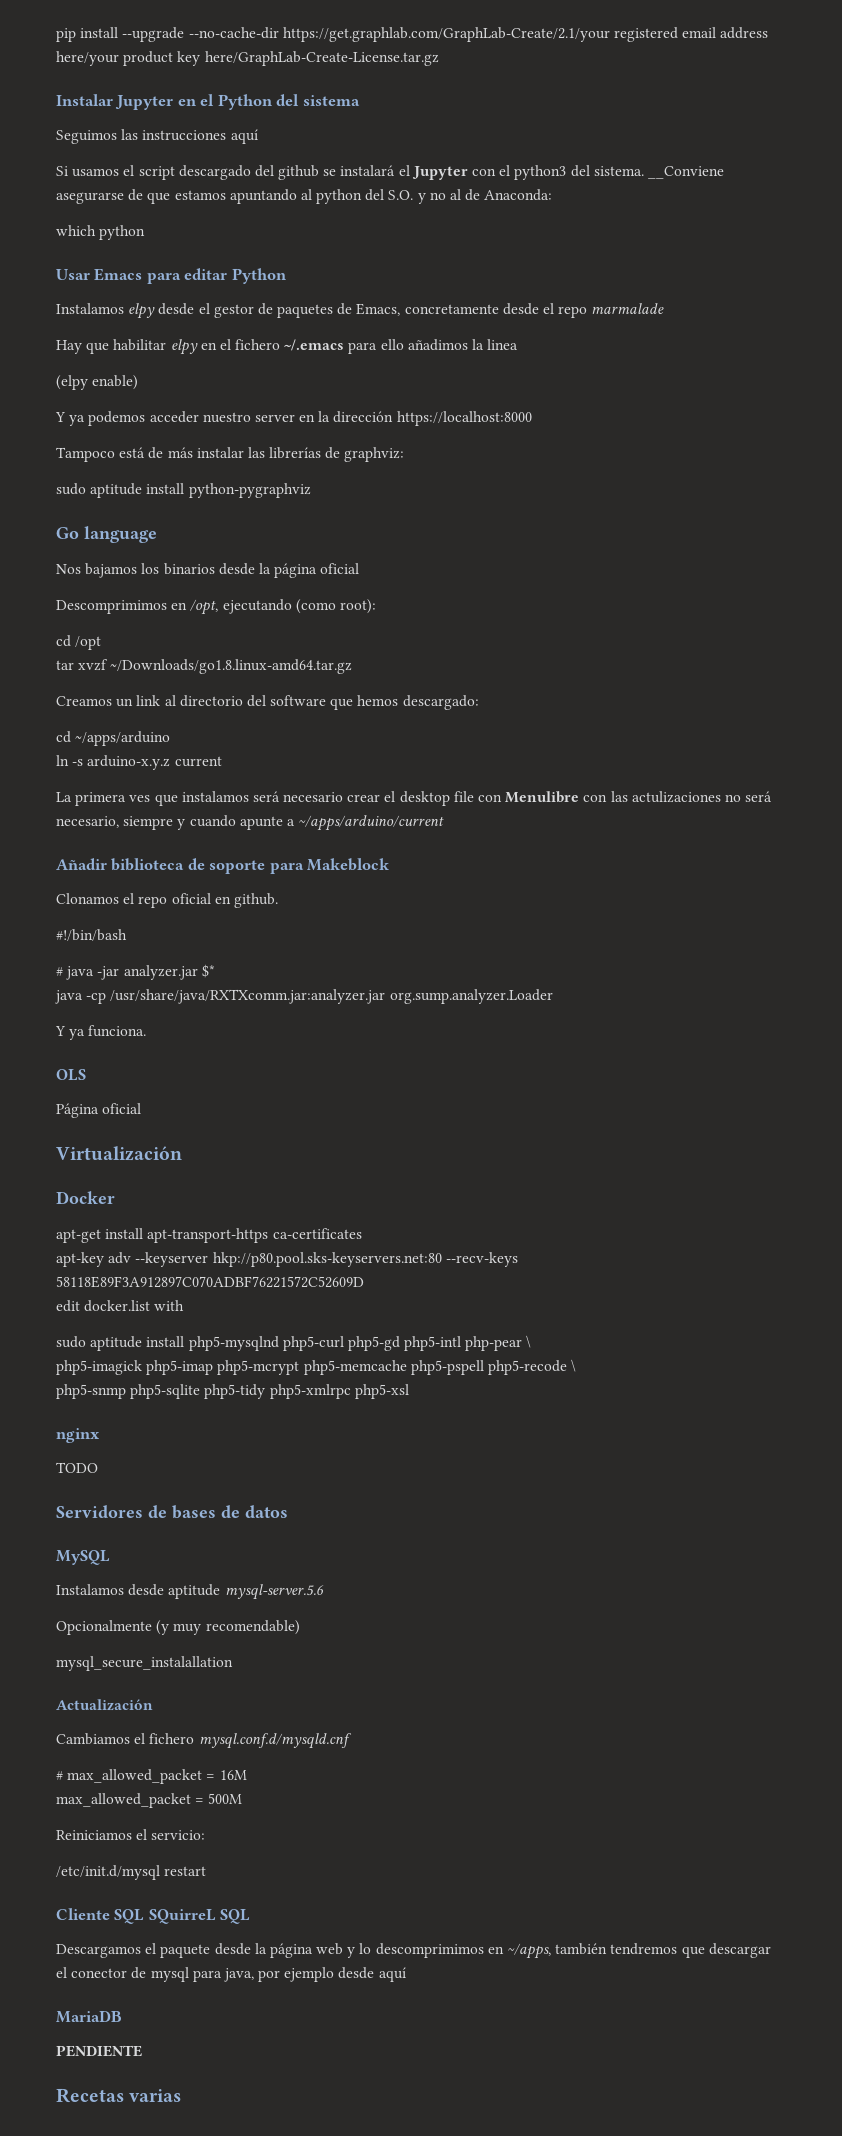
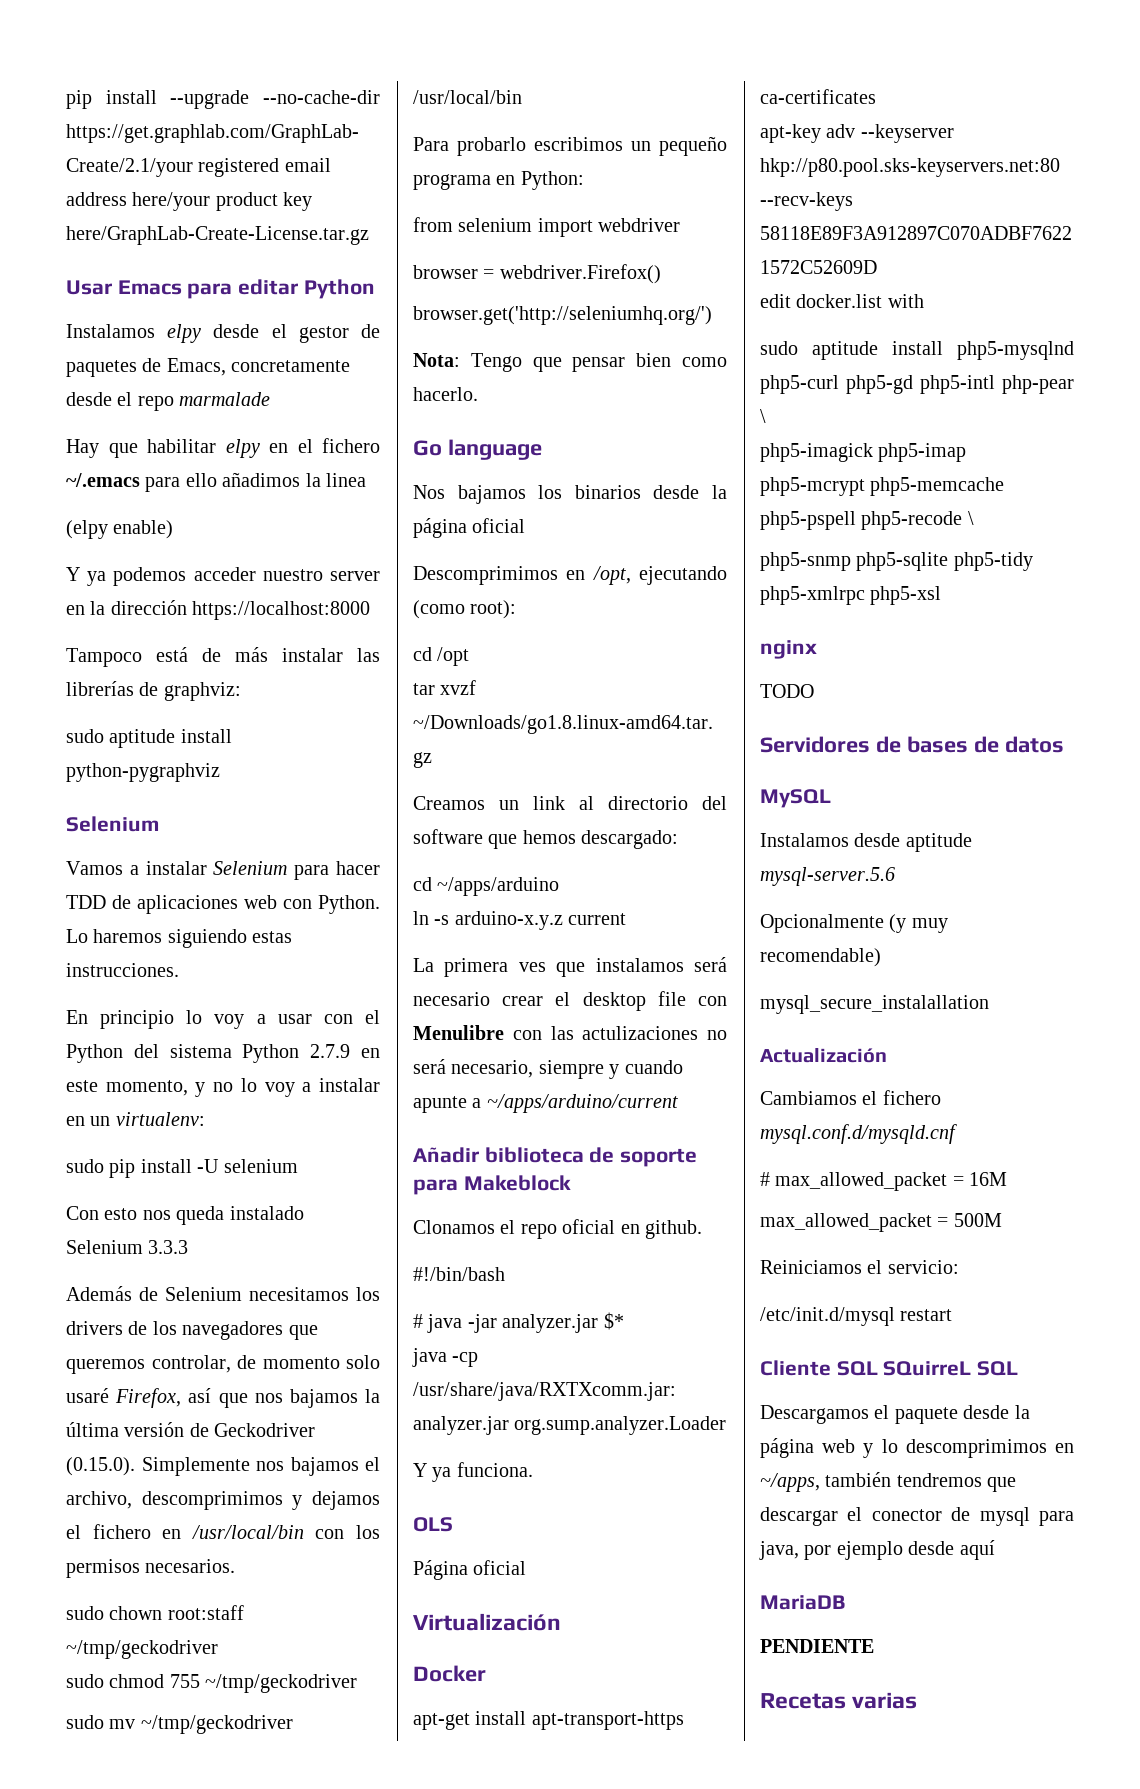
[56,94,360,110] [56,129,258,144] [56,165,724,180] [56,189,553,204] [56,225,146,240] // Instalar Jupyter en el Python del sistema // Seguimos las instrucciones aquí // Si usamos el script descargado del github se instalará el Jupyter con el python3 del sistema. __Conviene asegurarse de que estamos apuntando al python del S.O. y no al de Anaconda: // which python -> (369, 235) none
(311, 490) none -> [66,816,159,832] [66,861,381,880] [66,895,380,914] [66,929,293,948] [66,963,179,977] [66,1010,380,1029] [66,1044,381,1063] [66,1078,381,1097] [66,1112,205,1126] [66,1159,298,1178] [66,1206,304,1225] [66,1240,189,1254] [66,1286,380,1301] [66,1321,318,1340] [66,1355,380,1374] [66,1388,380,1408] [66,1422,316,1437] [66,1457,380,1476] [66,1491,381,1510] [66,1524,380,1539] [66,1559,236,1578] [66,1605,244,1620] [66,1640,218,1659] [66,1674,358,1693] [66,1715,293,1734] [413,90,522,104] [413,136,727,156] [413,171,584,190] [413,217,681,237] [413,264,661,284] [413,306,712,325] [413,353,727,372] [413,387,478,401] // Selenium // Vamos a instalar Selenium para hacer TDD de aplicaciones web con Python. Lo haremos siguiendo estas instrucciones. // En principio lo voy a usar con el Python del sistema Python 2.7.9 en este momento, y no lo voy a instalar en un virtualenv: // sudo pip install -U selenium // Con esto nos queda instalado Selenium 3.3.3 // Además de Selenium necesitamos los drivers de los navegadores que queremos controlar, de momento solo usaré Firefox, así que nos bajamos la última versión de Geckodriver (0.15.0). Simplemente nos bajamos el archivo, descomprimimos y dejamos el fichero en /usr/local/bin con los permisos necesarios. // sudo chown root:staff ~/tmp/geckodriver // sudo chmod 755 ~/tmp/geckodriver // sudo mv ~/tmp/geckodriver /usr/local/bin // Para probarlo escribimos un pequeño programa en Python: // from selenium import webdriver // browser = webdriver.Firefox() // browser.get('http://seleniumhq.org/') // Nota: Tengo que pensar bien como hacerlo.

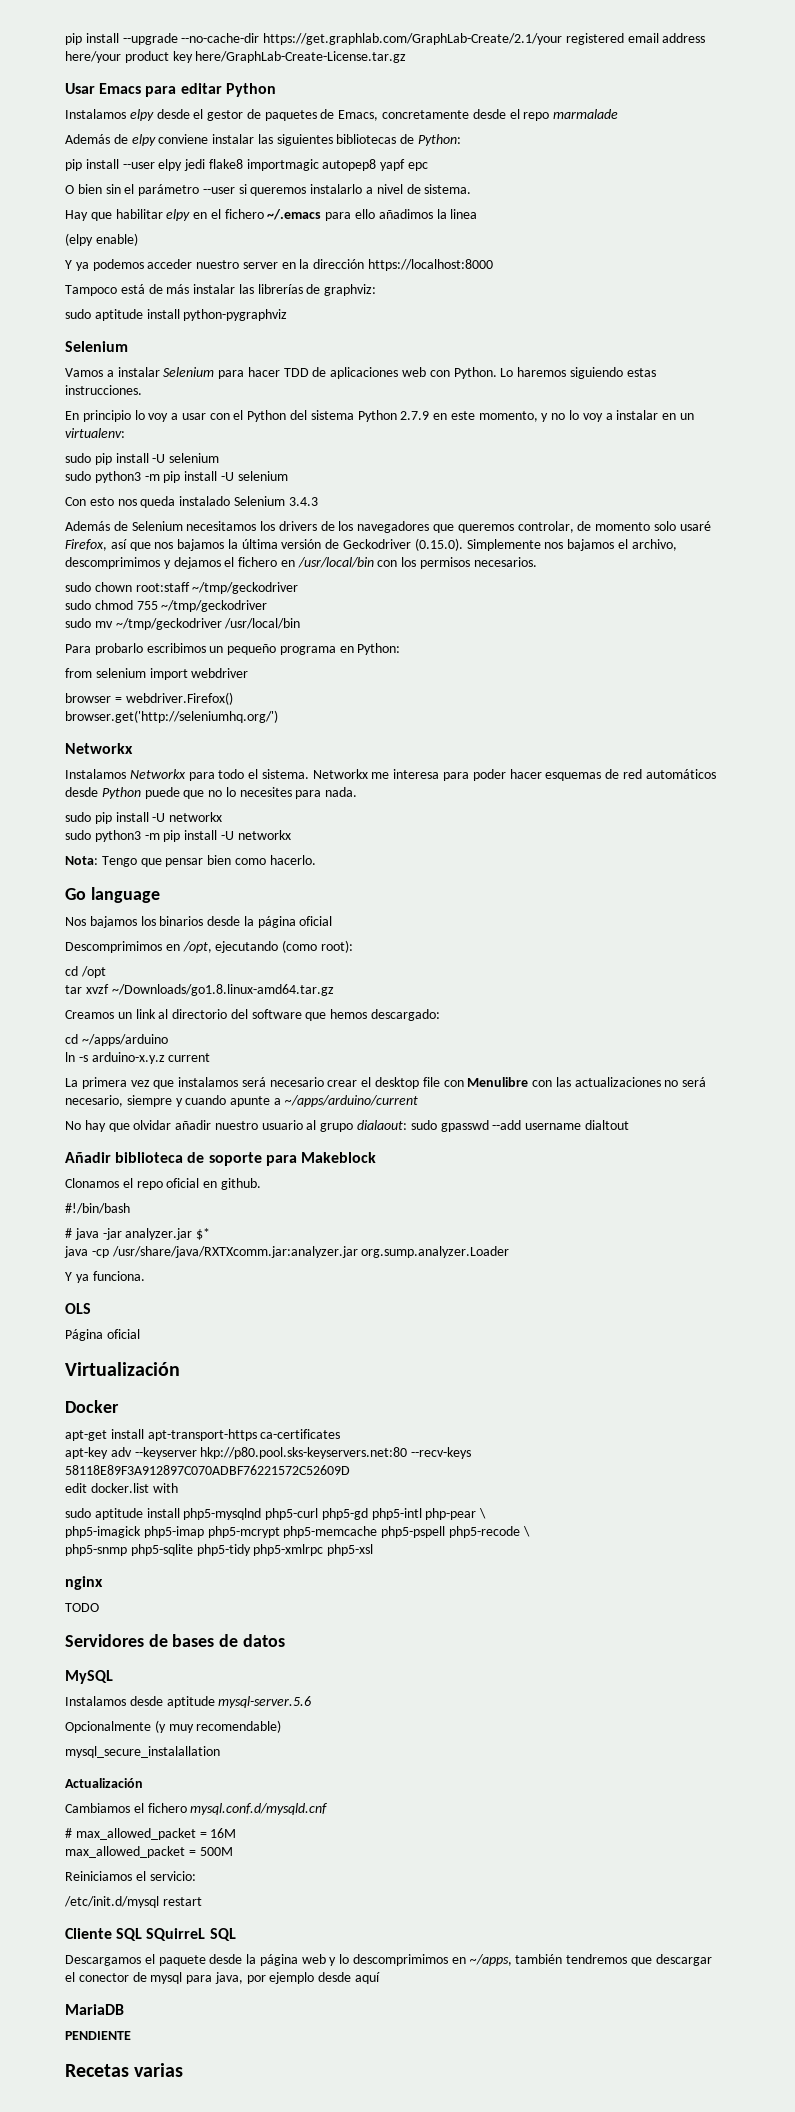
(271, 399) none -> [65,134,462,146] [65,159,429,171] [65,184,472,196] // Además de elpy conviene instalar las siguientes bibliotecas de Python: // pip install --user elpy jedi flake8 importmagic autopep8 yapf epc // O bien sin el parámetro --user si queremos instalarlo a nivel de sistema.
(298, 1166) none -> [65,471,288,483] // sudo python3 -m pip install -U selenium
[148,1240,189,1254] 3.3.3 -> [288,497,318,506] 3.4.3
(712, 315) none -> [65,743,133,754] [65,769,716,781] [65,787,358,799] [65,812,223,824] [65,830,291,842] // Networkx // Instalamos Networkx para todo el sistema. Networkx me interesa para poder hacer esquemas de red automáticos desde Python puede que no lo necesites para nada. // sudo pip install -U networkx // sudo python3 -m pip install -U networkx
[518,962,546,972] ves -> [130,1080,150,1087] vez
[582,1026,699,1040] actulizaciones -> [574,1077,661,1087] actualizaciones
(678, 1103) none -> [65,1120,629,1132] // No hay que olvidar añadir nuestro usuario al grupo dialaout: sudo gpasswd --add username dialtout

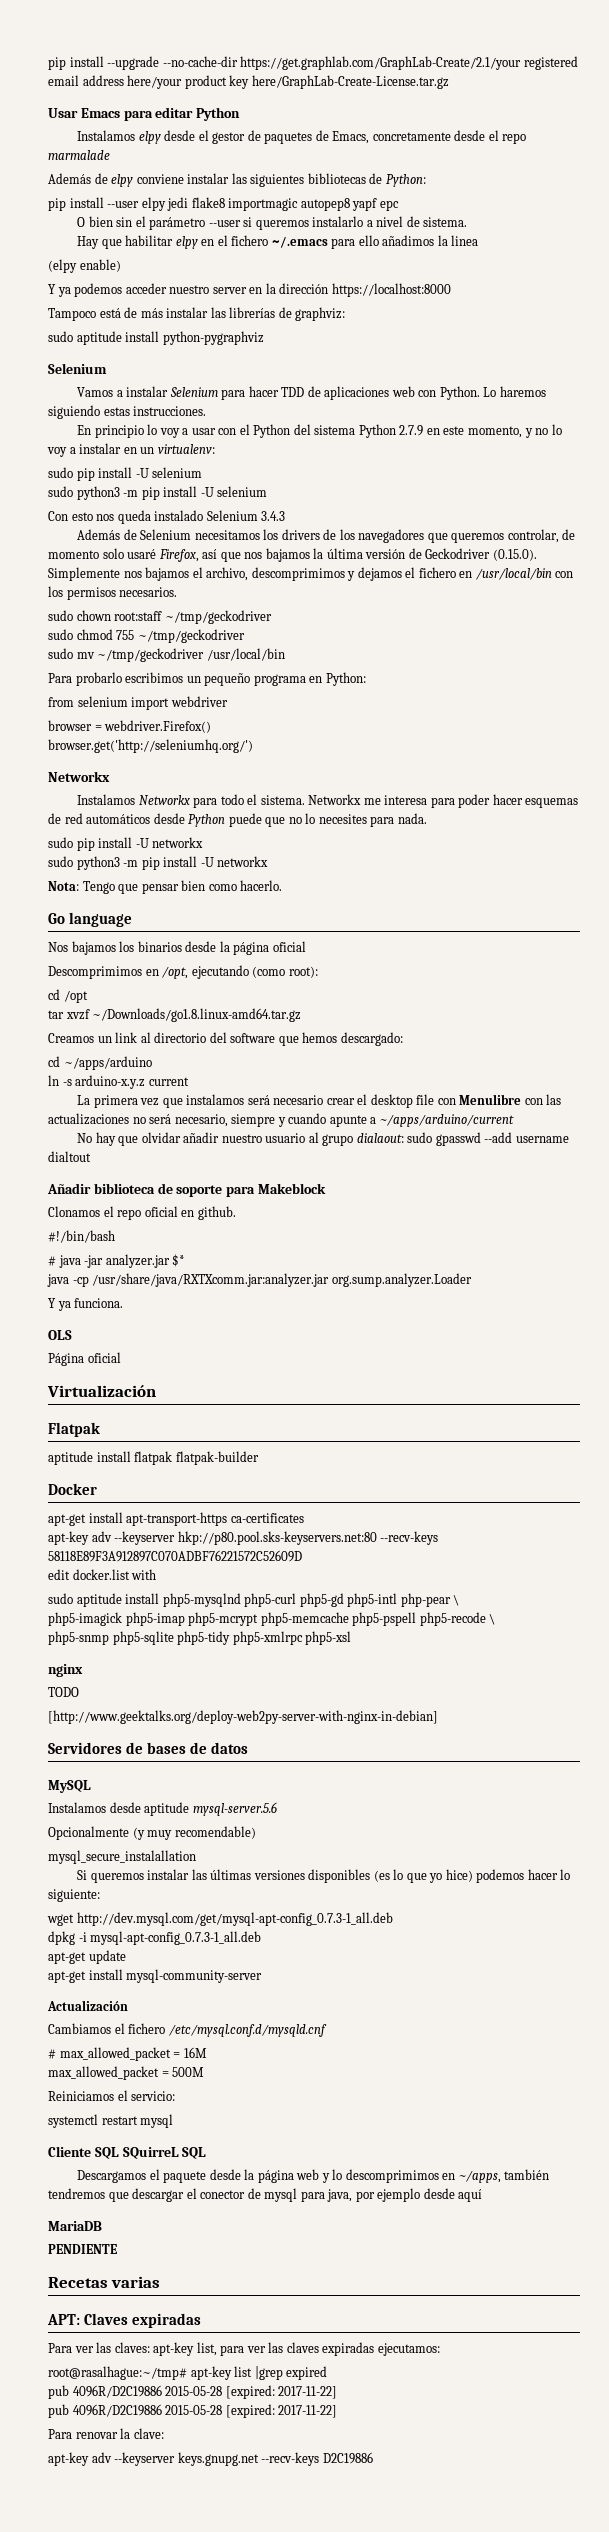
(180, 1369) none -> [48,1422,100,1437] [48,1451,259,1465] // Flatpak // aptitude install flatpak flatpak-builder
(99, 1607) none -> [48,1710,438,1724] // [http://www.geektalks.org/deploy-web2py-server-with-nginx-in-debian]
(220, 1752) none -> [77,1869,571,1883] [48,1889,100,1902] [47,1912,393,1926] [48,1931,262,1945] [48,1950,126,1964] [48,1969,263,1983] // Si queremos instalar las últimas versiones disponibles (es lo que yo hice) podemos hacer lo siguiente: // wget http://dev.mysql.com/get/mysql-apt-config_0.7.3-1_all.deb // dpkg -i mysql-apt-config_0.7.3-1_all.deb // apt-get update // apt-get install mysql-community-server
[190,1803,328,1815] mysql.conf.d/mysqld.cnf -> [168,2024,327,2037] /etc/mysql.conf.d/mysqld.cnf
[64,1896,159,1908] /etc/init.d/mysql -> [48,2114,98,2128] systemctl
(202, 1901) none -> [140,2114,174,2128] mysql
(184, 2070) none -> [47,2313,202,2328] [48,2342,440,2356] [48,2366,328,2380] [48,2385,338,2399] [48,2404,338,2418] [48,2428,164,2439] [48,2452,373,2466] // APT: Claves expiradas // Para ver las claves: apt-key list, para ver las claves expiradas ejecutamos: // root@rasalhague:~/tmp# apt-key list |grep expired // pub 4096R/D2C19886 2015-05-28 [expired: 2017-11-22] // pub 4096R/D2C19886 2015-05-28 [expired: 2017-11-22] // Para renovar la clave: // apt-key adv --keyserver keys.gnupg.net --recv-keys D2C19886

